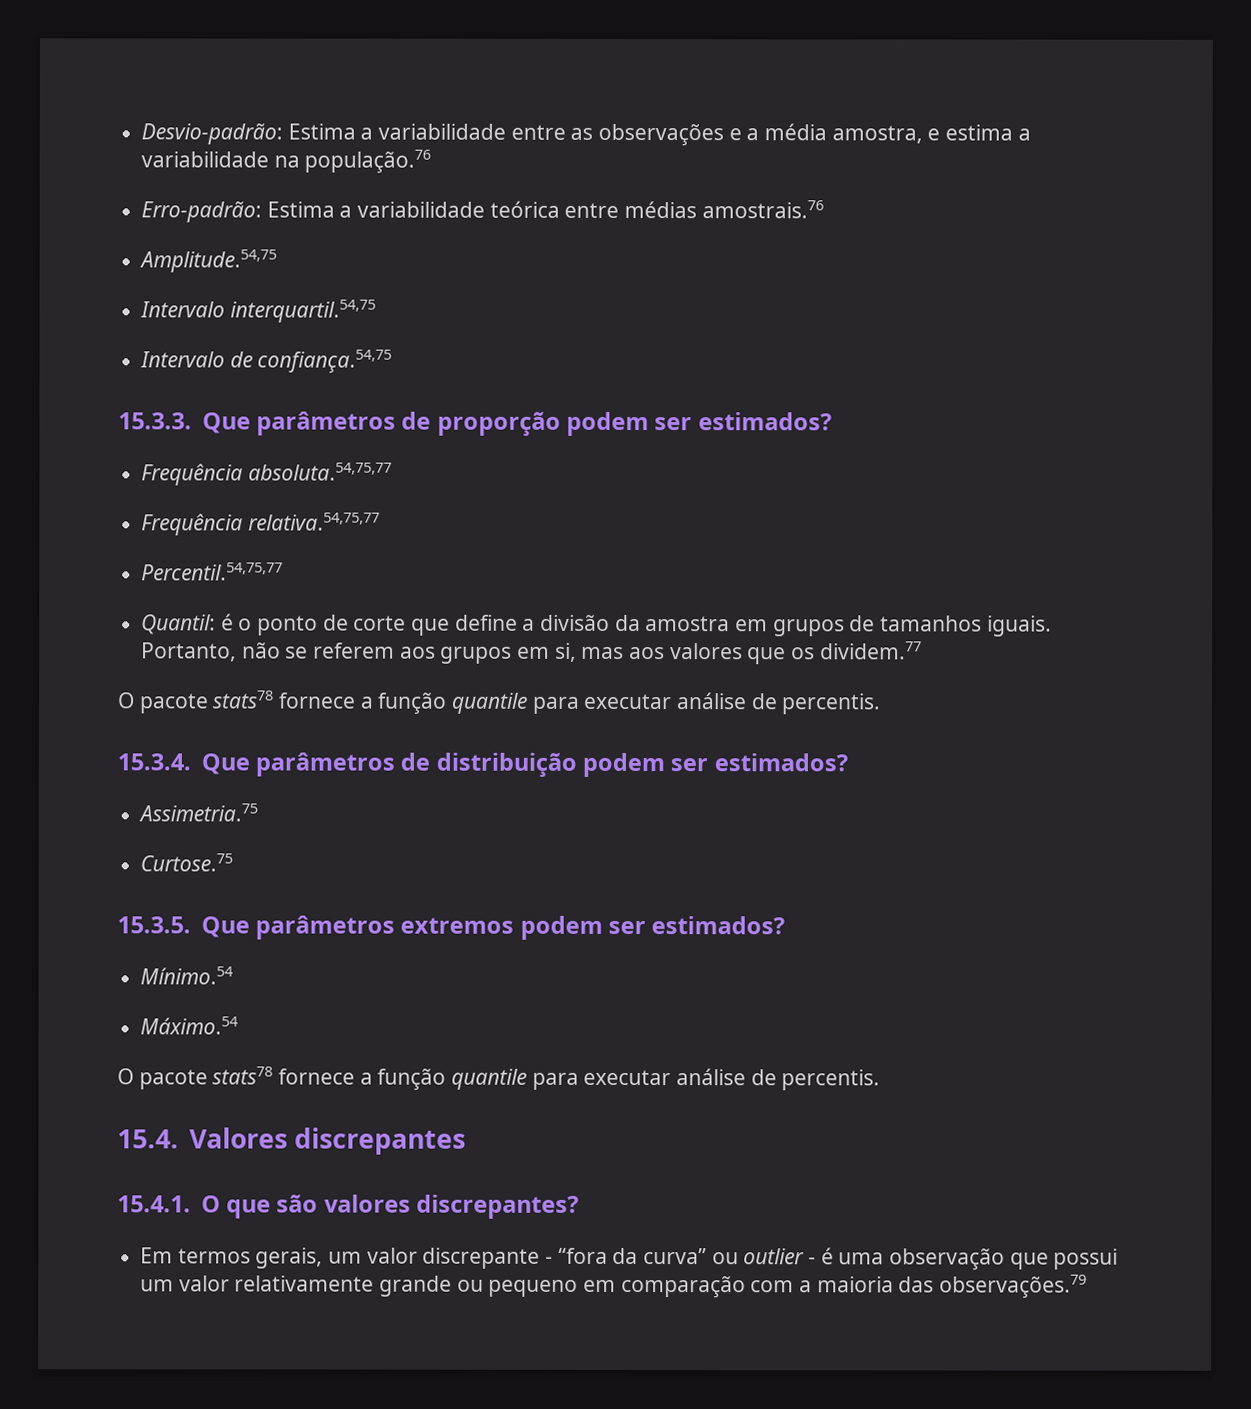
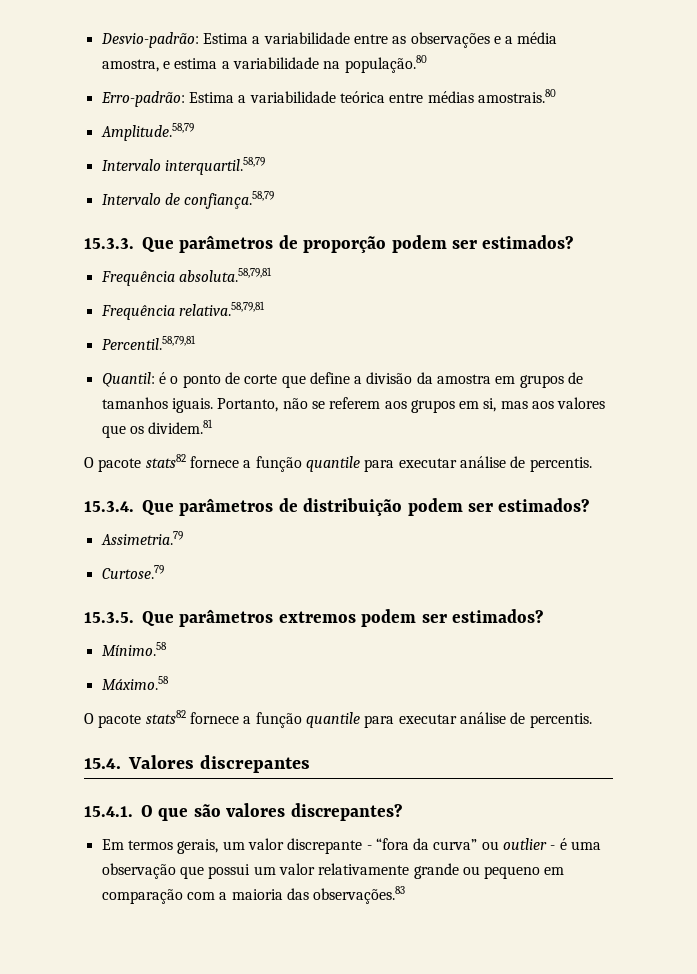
[304,149,432,174] população.76 -> [344,55,427,73] população.80
[701,200,824,219] [139,249,278,273] [140,299,376,323] amostrais.76 // Amplitude.54,75 // Intervalo interquartil.54,75 -> [477,89,556,103] [100,123,194,141] [101,157,265,175] amostrais.80 // Amplitude.58,79 // Intervalo interquartil.58,79
[257,349,393,374] confiança.54,75 -> [184,191,275,209] confiança.58,79
[247,462,392,481] [141,512,380,536] [141,562,284,581] absoluta.54,75,77 // Frequência relativa.54,75,77 // Percentil.54,75,77 -> [178,267,272,282] [100,301,265,320] [101,335,196,350] absoluta.58,79,81 // Frequência relativa.58,79,81 // Percentil.58,79,81
[819,641,922,660] [117,690,275,714] dividem.77 // O pacote stats78 -> [148,419,214,434] [84,454,186,472] dividem.81 // O pacote stats82
[138,803,259,822] [140,853,234,872] Assimetria.75 // Curtose.75 -> [100,531,183,545] [101,565,164,579] Assimetria.79 // Curtose.79
[140,966,234,985] [140,1016,239,1035] [117,1066,274,1090] Mínimo.54 // Máximo.54 // O pacote stats78 -> [101,642,167,656] [101,676,169,690] [84,710,186,728] Mínimo.58 // Máximo.58 // O pacote stats82
[939,1274,1088,1299] observações.79 -> [313,886,406,904] observações.83

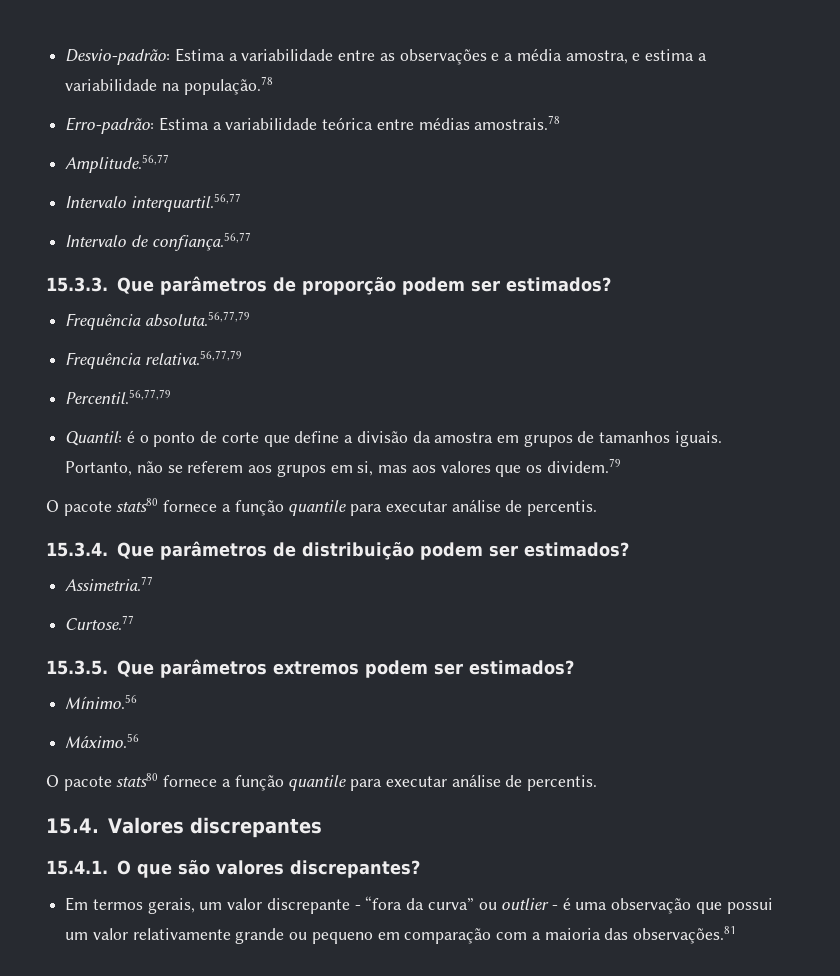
[344,55,427,73] população.80 -> [183,76,273,95] população.78
[477,89,556,103] [100,123,194,141] [101,157,265,175] amostrais.80 // Amplitude.58,79 // Intervalo interquartil.58,79 -> [474,115,561,130] [65,154,170,173] [65,193,241,212] amostrais.78 // Amplitude.56,77 // Intervalo interquartil.56,77
[184,191,275,209] confiança.58,79 -> [151,232,251,251] confiança.56,77
[178,267,272,282] [100,301,265,320] [101,335,196,350] absoluta.58,79,81 // Frequência relativa.58,79,81 // Percentil.58,79,81 -> [144,311,250,327] [65,350,242,369] [65,389,172,404] absoluta.56,77,79 // Frequência relativa.56,77,79 // Percentil.56,77,79
[148,419,214,434] [84,454,186,472] dividem.81 // O pacote stats82 -> [546,458,621,473] [46,498,159,516] dividem.79 // O pacote stats80
[100,531,183,545] [101,565,164,579] Assimetria.79 // Curtose.79 -> [65,576,154,591] [65,615,135,630] Assimetria.77 // Curtose.77
[101,642,167,656] [101,676,169,690] [84,710,186,728] Mínimo.58 // Máximo.58 // O pacote stats82 -> [65,694,138,709] [65,733,140,748] [46,773,159,791] Mínimo.56 // Máximo.56 // O pacote stats80
[313,886,406,904] observações.83 -> [632,926,736,944] observações.81

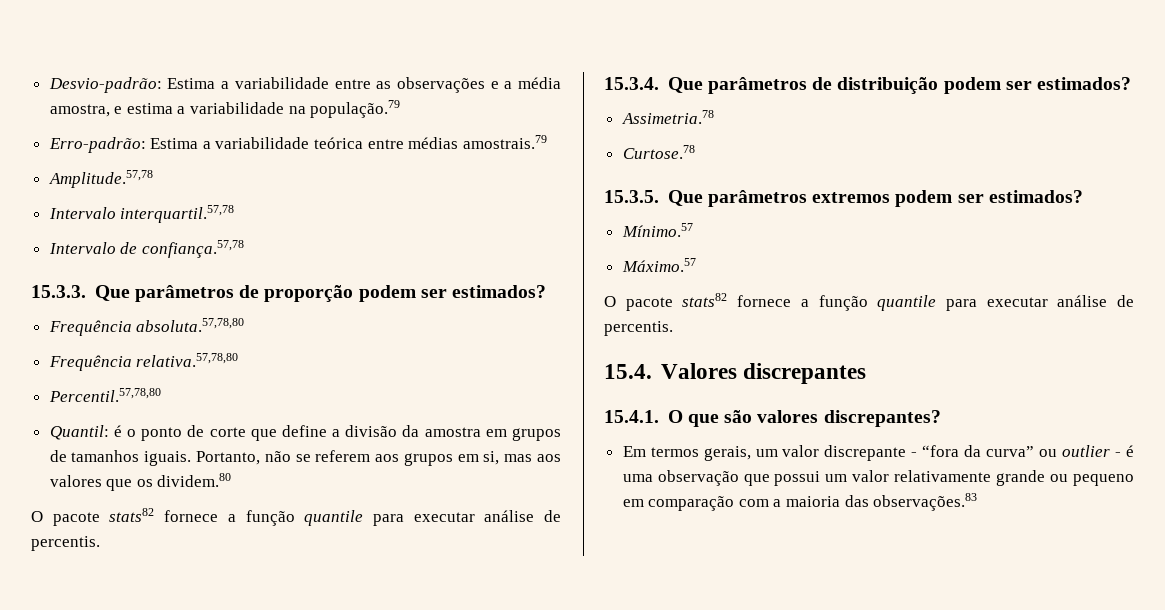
[183,76,273,95] população.78 -> [310,100,401,118] população.79
[474,115,561,130] [65,154,170,173] [65,193,241,212] amostrais.78 // Amplitude.56,77 // Intervalo interquartil.56,77 -> [462,135,547,149] [48,170,153,188] [48,205,235,223] amostrais.79 // Amplitude.57,78 // Intervalo interquartil.57,78
[151,232,251,251] confiança.56,77 -> [141,240,244,258] confiança.57,78
[144,311,250,327] [65,350,242,369] [65,389,172,404] absoluta.56,77,79 // Frequência relativa.56,77,79 // Percentil.56,77,79 -> [136,318,245,332] [48,353,239,371] [48,388,161,402] absoluta.57,78,80 // Frequência relativa.57,78,80 // Percentil.57,78,80
[546,458,621,473] [46,498,159,516] dividem.79 // O pacote stats80 -> [157,473,232,487] [31,508,155,526] dividem.80 // O pacote stats82
[65,576,154,591] [65,615,135,630] Assimetria.77 // Curtose.77 -> [621,110,714,124] [622,145,695,159] Assimetria.78 // Curtose.78
[65,694,138,709] [65,733,140,748] [46,773,159,791] Mínimo.56 // Máximo.56 // O pacote stats80 -> [621,223,693,237] [621,258,696,272] [604,293,728,311] Mínimo.57 // Máximo.57 // O pacote stats82
[632,926,736,944] observações.81 -> [873,493,978,511] observações.83

